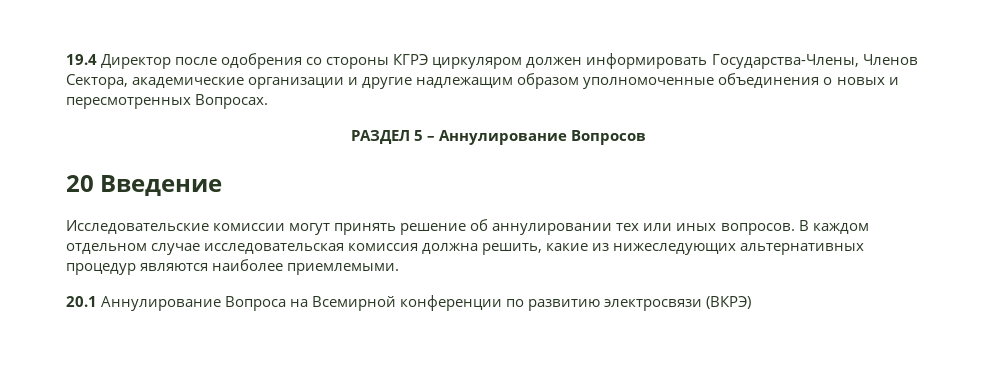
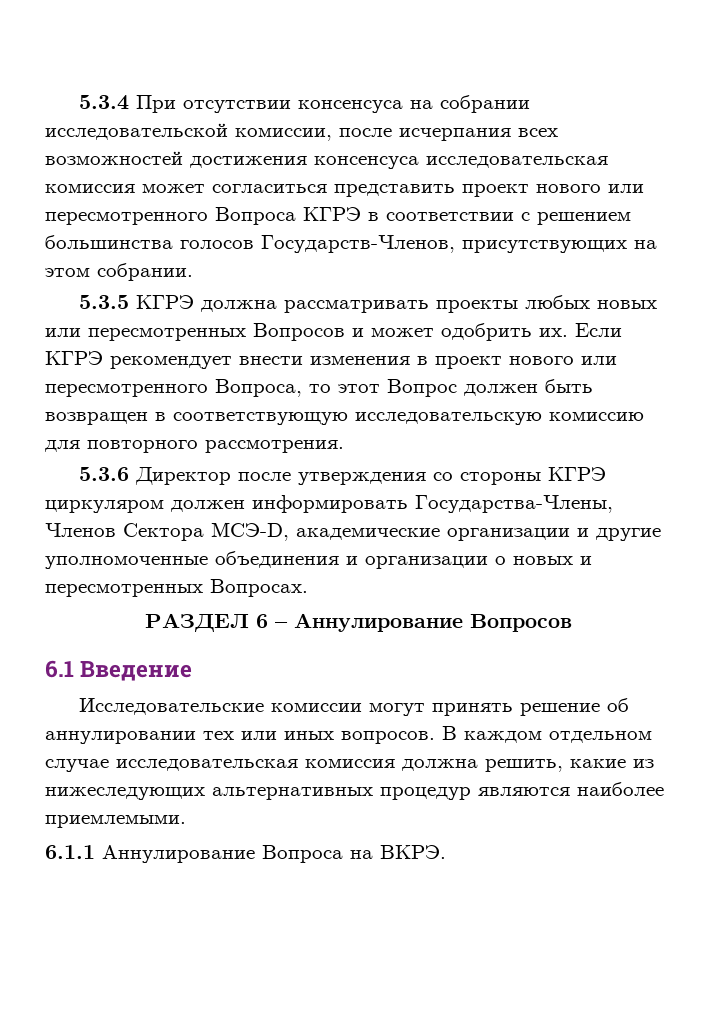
[66,54,97,65] 19.4 -> [78,95,530,113] [45,123,558,141] [45,151,608,169] [45,184,644,197] [45,207,631,225] [45,235,657,253] [45,263,193,281] [78,295,657,313] [45,323,622,341] [45,351,617,369] [45,379,593,397] [45,412,644,425] [45,440,344,453] [78,467,129,481] 5.3.4 При отсутствии консенсуса на собрании исследовательской комиссии, после исчерпания всех возможностей достижения консенсуса исследовательская комиссия может согласиться представить проект нового или пересмотренного Вопроса КГРЭ в соответствии с решением большинства голосов Государств-Членов, присутствующих на этом собрании. // 5.3.5 КГРЭ должна рассматривать проекты любых новых или пересмотренных Вопросов и может одобрить их. Если КГРЭ рекомендует внести изменения в проект нового или пересмотренного Вопроса, то этот Вопрос должен быть возвращен в соответствующую исследовательскую комиссию для повторного рассмотрения. // 5.3.6
[221,53,303,69] одобрения -> [297,472,426,485] утверждения
[66,74,128,89] Сектора, -> [123,522,289,541] Сектора МСЭ-D,
[416,73,820,89] надлежащим образом уполномоченные объединения -> [45,551,488,569] уполномоченные объединения и организации
[413,130,423,141] 5 -> [256,614,268,628] 6
[66,175,94,192] 20 -> [45,660,74,678] 6.1
[66,296,97,307] 20.1 -> [45,845,95,859] 6.1.1
[312,295,752,311] Всемирной конференции по развитию электросвязи (ВКРЭ) -> [380,845,446,859] ВКРЭ.

